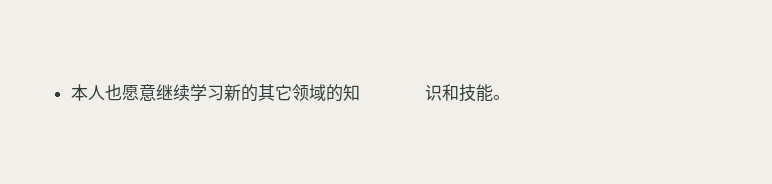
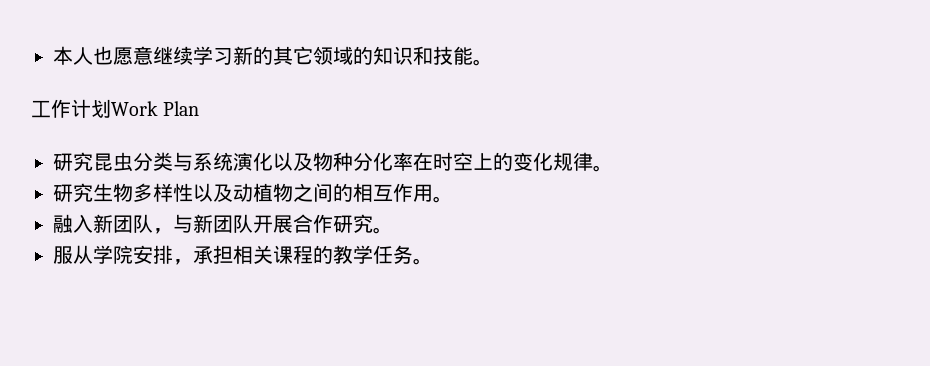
(510, 97) none -> [31,99,200,118] [53,152,613,172] [53,183,453,203] [53,214,393,234] [53,245,433,265] // 工作计划Work Plan // 研究昆虫分类与系统演化以及物种分化率在时空上的变化规律。 // 研究生物多样性以及动植物之间的相互作用。 // 融入新团队，与新团队开展合作研究。 // 服从学院安排，承担相关课程的教学任务。

